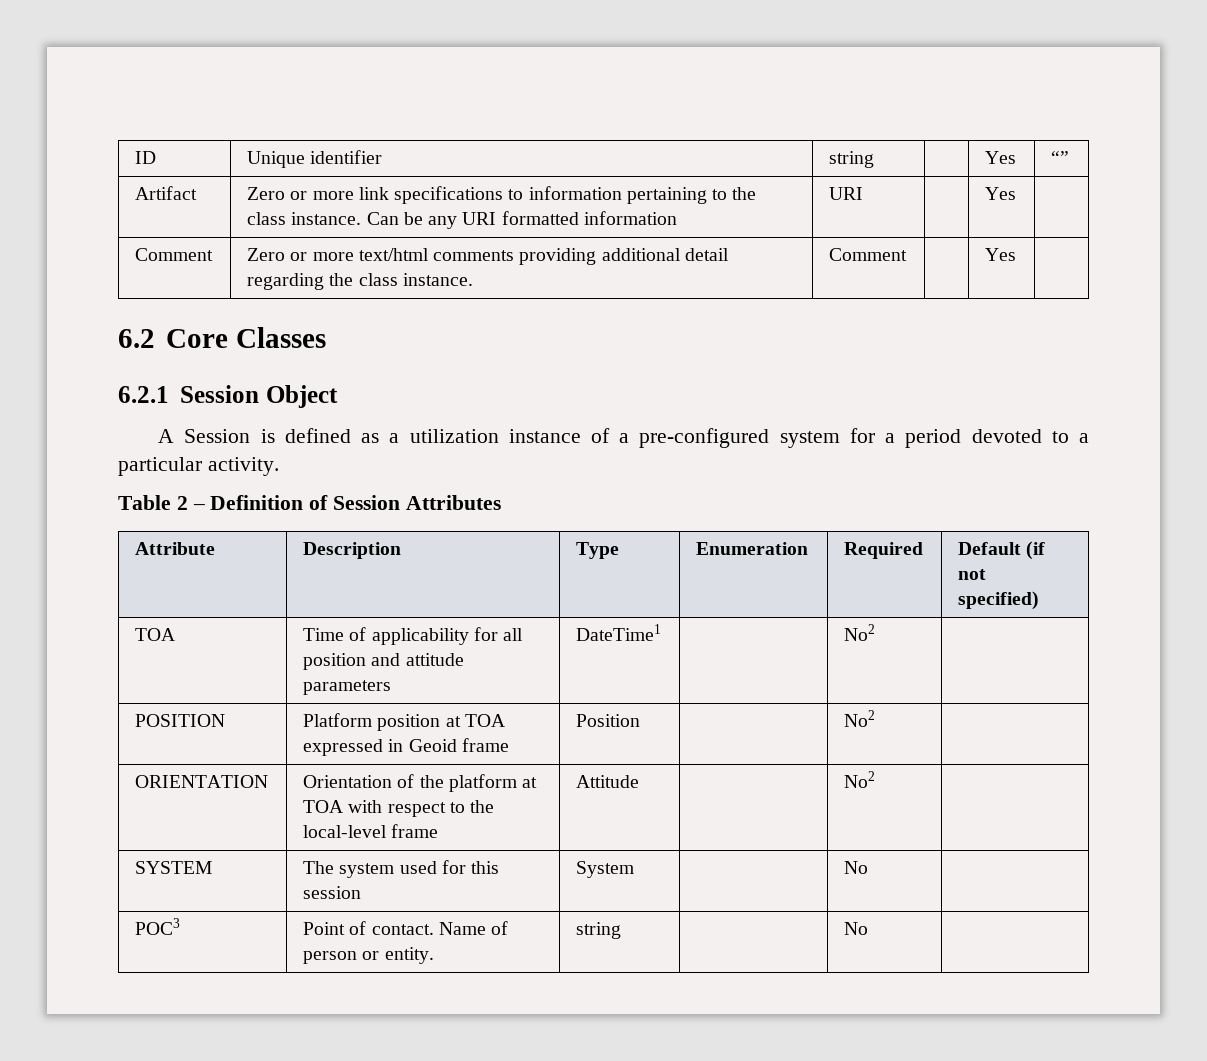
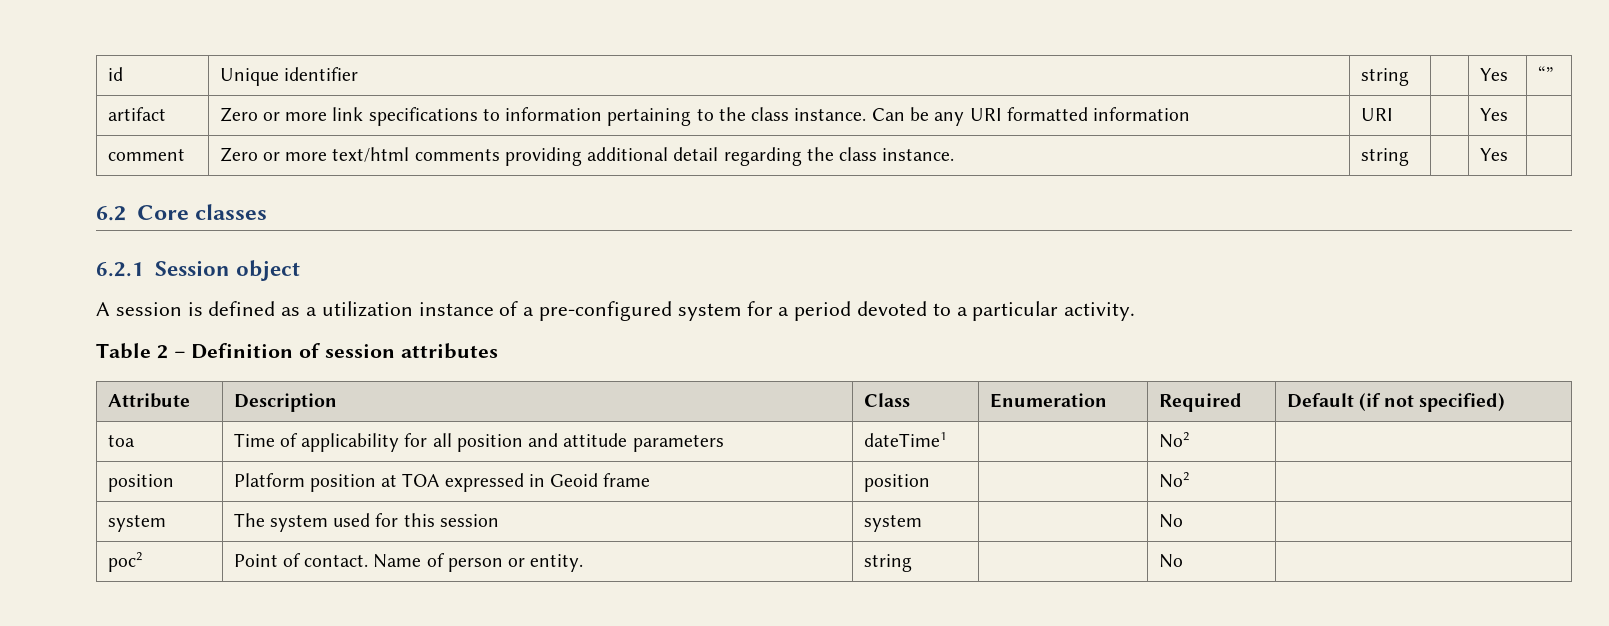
[135,151,157,164] ID -> [107,67,123,81] id
[135,186,198,200] Artifact -> [107,107,166,121] artifact
[135,248,214,261] Comment -> [107,148,185,161] comment
[829,248,908,261] Comment -> [1360,148,1409,166] string
[235,327,326,348] Classes -> [195,204,268,220] classes
[265,385,338,408] Object -> [235,260,300,281] object
[184,429,251,443] Session -> [115,302,182,316] session
[333,495,501,510] Session Attributes -> [325,343,498,359] session attributes
[576,542,620,559] Type -> [863,393,910,407] Class
[135,628,176,641] TOA -> [107,434,135,447] toa
[576,624,662,641] [844,624,876,641] [135,714,226,727] DateTime1 | | No2 | // POSITION -> [863,432,946,447] [1158,432,1189,448] [107,474,174,492] dateTime1 | | No2 | // position
[576,714,641,727] [844,710,876,727] [135,775,269,788] [303,774,538,792] [303,800,495,817] [303,824,439,838] [576,775,640,788] [844,771,876,788] [135,861,213,874] Position | | No2 | // ORIENTATION | Orientation of the platform at TOA with respect to the local-level frame | Attitude | | No2 | // SYSTEM -> [863,474,930,492] [1158,472,1189,488] [107,514,166,532] position | | No2 | // system
[576,861,635,878] System -> [863,514,922,532] system
[135,918,181,935] POC3 -> [107,552,142,572] poc2

